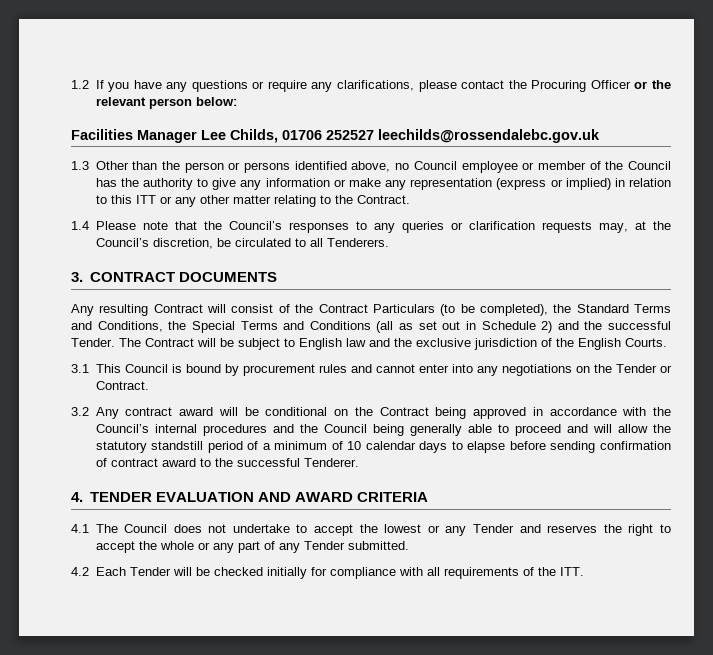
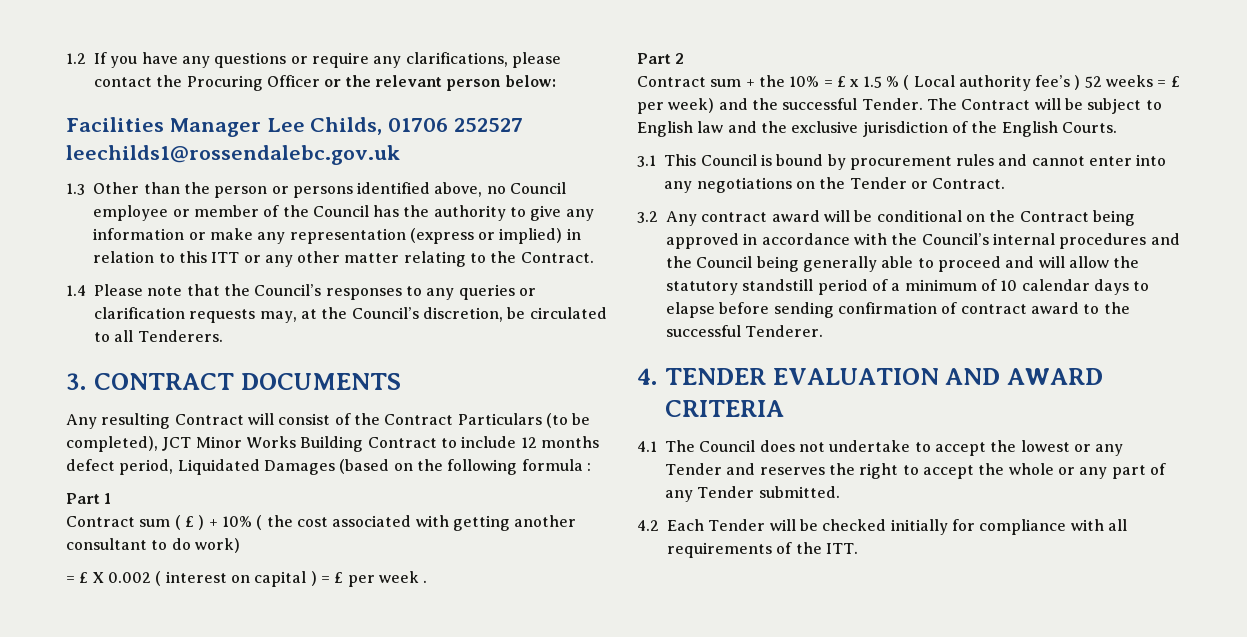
[378,129,600,143] leechilds@rossendalebc.gov.uk -> [66,145,400,165] leechilds1@rossendalebc.gov.uk
[553,304,671,313] [71,321,553,333] the Standard Terms and Conditions, the Special Terms and Conditions (all as set out in Schedule 2) -> [162,436,599,452] [66,459,591,475] [66,493,112,504] [66,515,577,531] [66,538,240,553] [66,571,428,587] [637,53,685,64] [637,75,1180,91] [637,98,715,114] JCT Minor Works Building Contract to include 12 months defect period, Liquidated Damages (based on the following formula : // Part 1 // Contract sum ( £ ) + 10% ( the cost associated with getting another consultant to do work) // = £ X 0.002 ( interest on capital ) = £ per week . // Part 2 // Contract sum + the 10% = £ x 1.5 % ( Local authority fee’s ) 52 weeks = £ per week)

